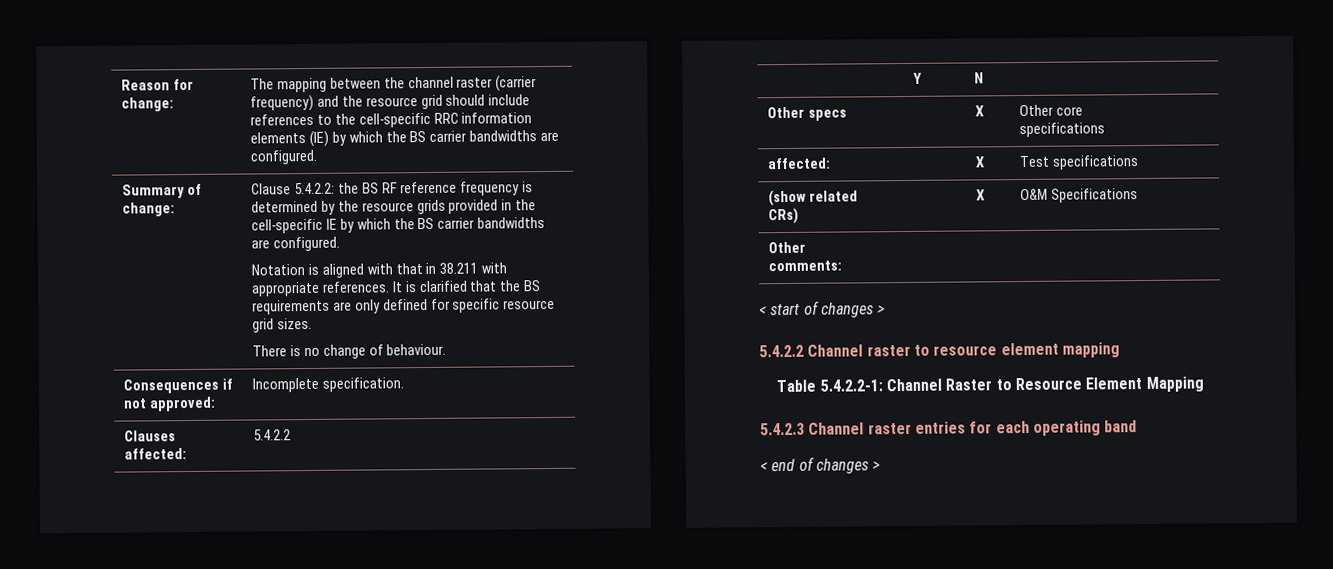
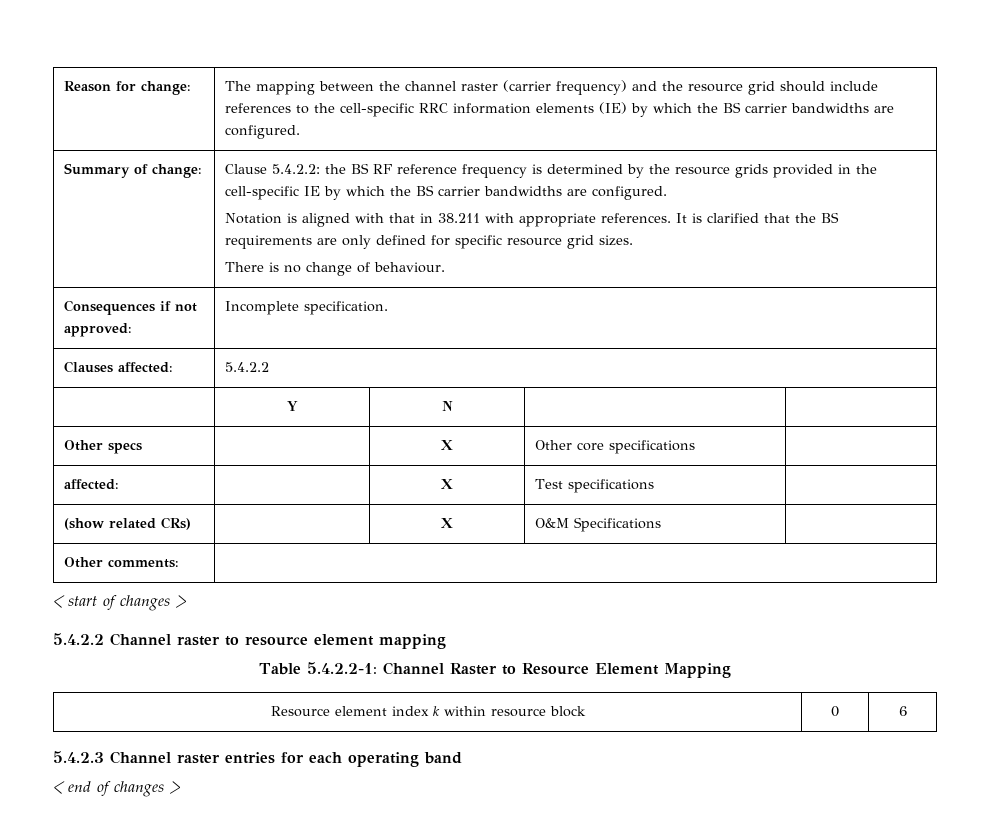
(1204, 384) none -> [270,706,586,717] [831,706,839,717] [898,706,907,716] // Resource element index k within resource block | 0 | 6

